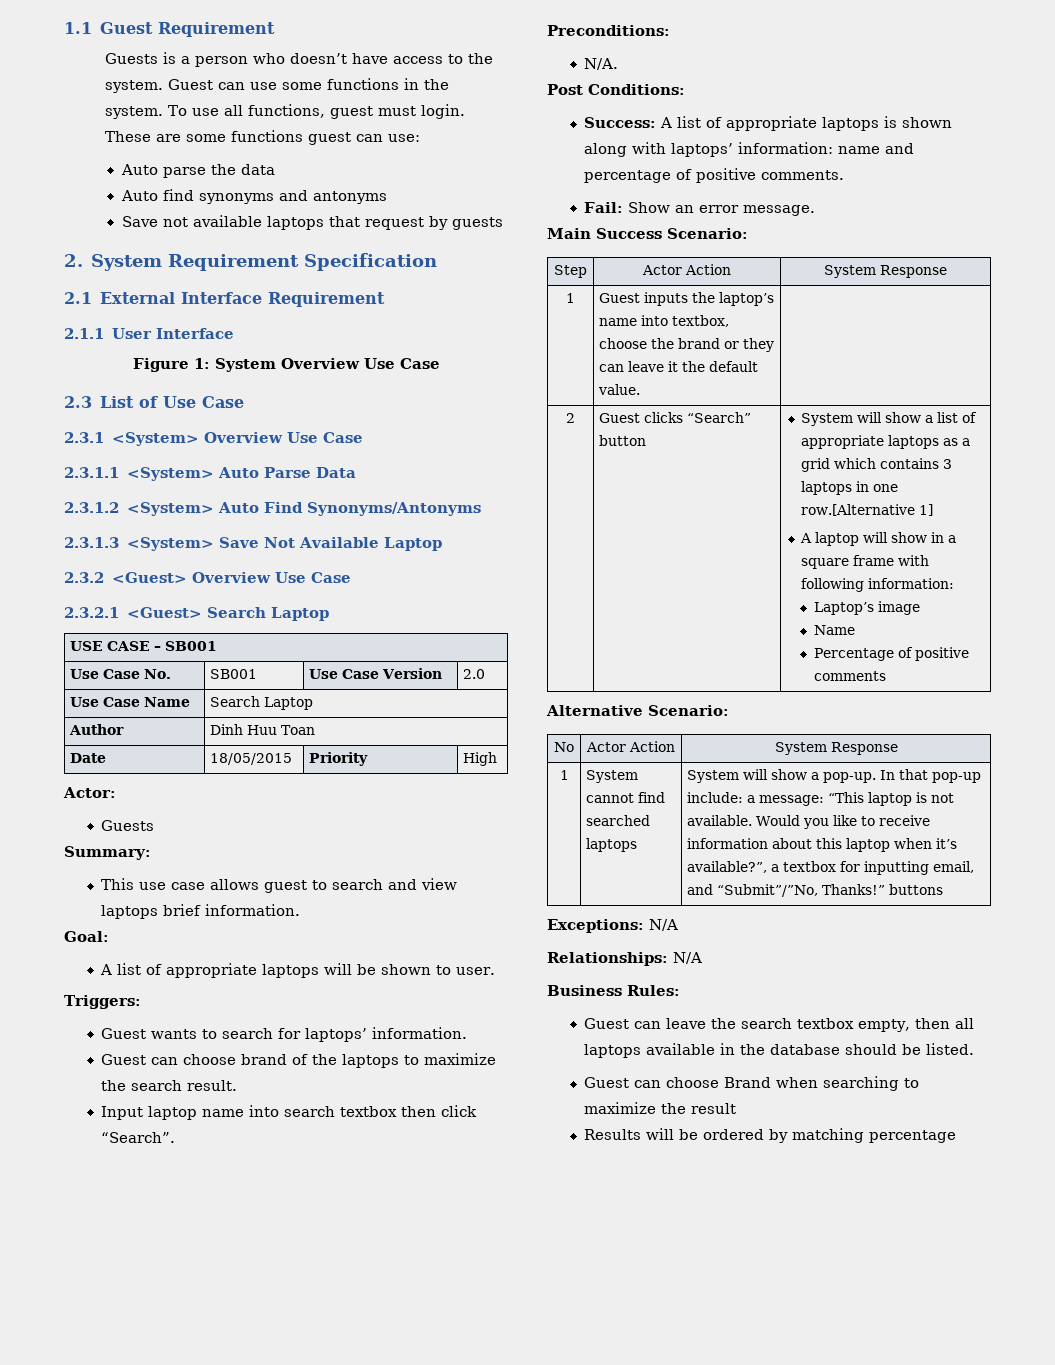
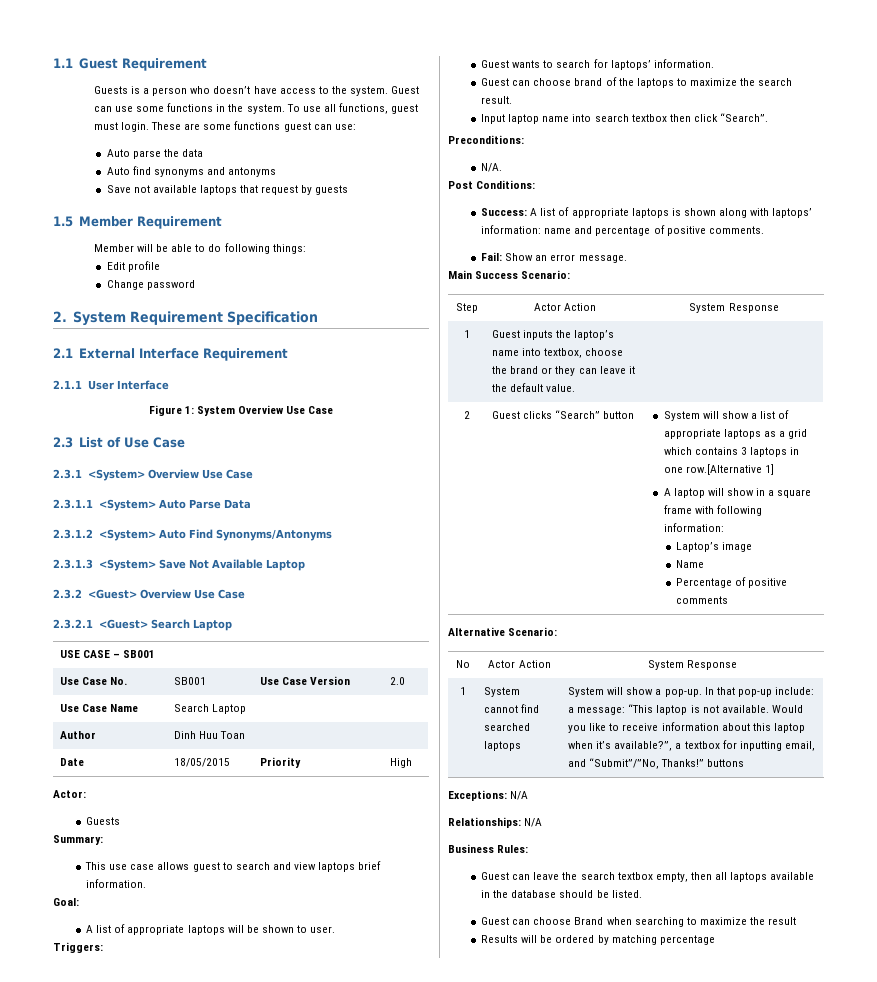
(503, 223) none -> [53,216,222,229] [93,243,306,254] [106,261,160,272] [106,280,195,290] // 1.5 Member Requirement // Member will be able to do following things: // Edit profile // Change password

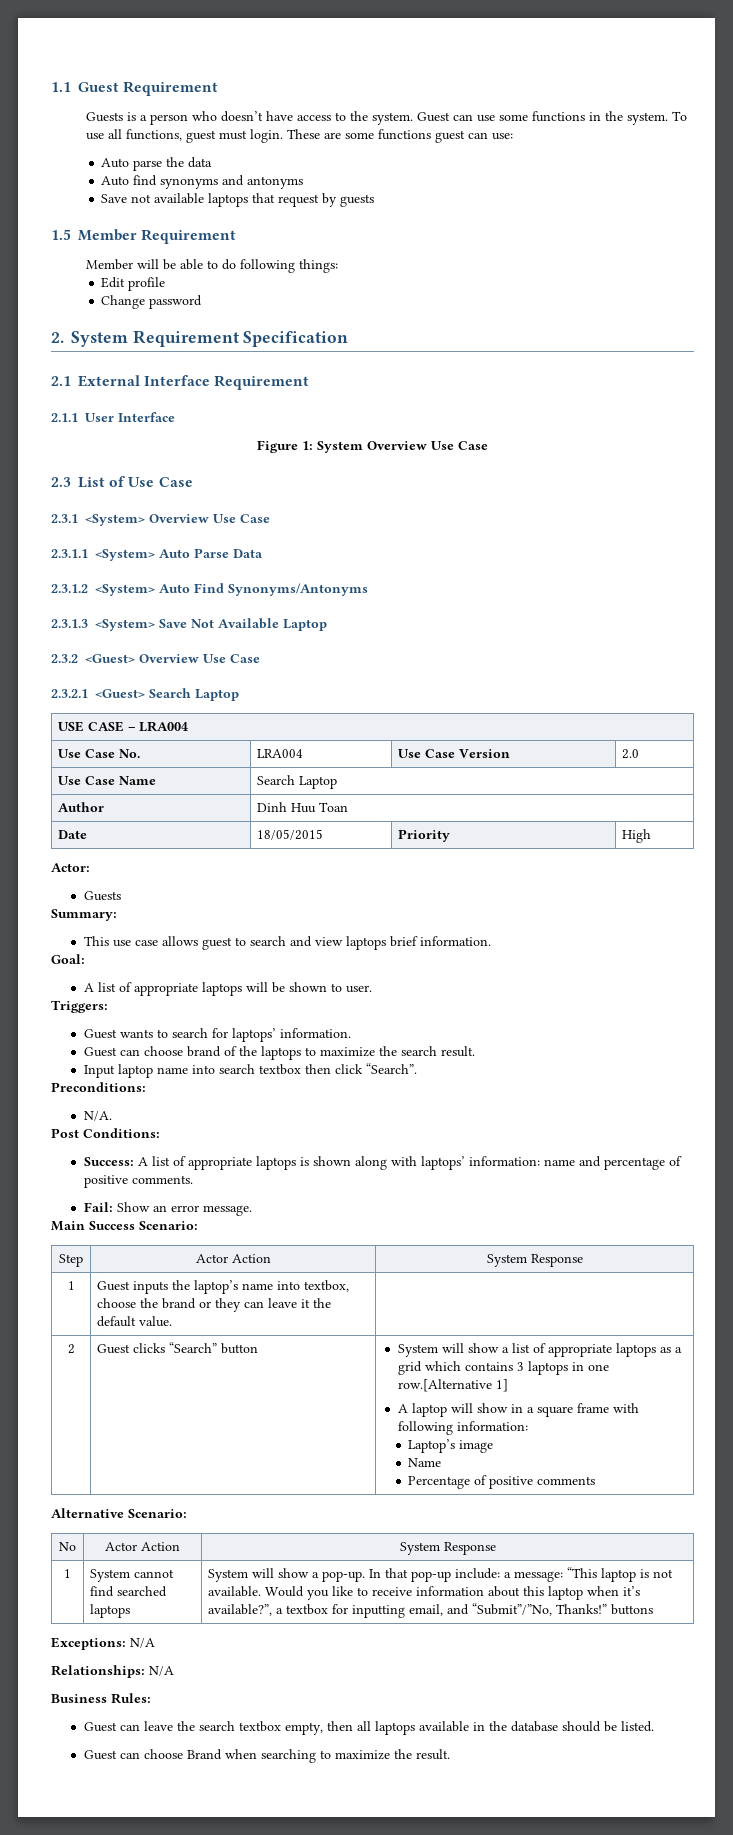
[123,650,156,658] SB001 -> [139,721,189,732] LRA004
[174,677,207,685] SB001 -> [257,749,304,758] LRA004
[768,917,797,925] [481,935,715,945] result // Results will be ordered by matching percentage -> [415,1749,450,1760] result.

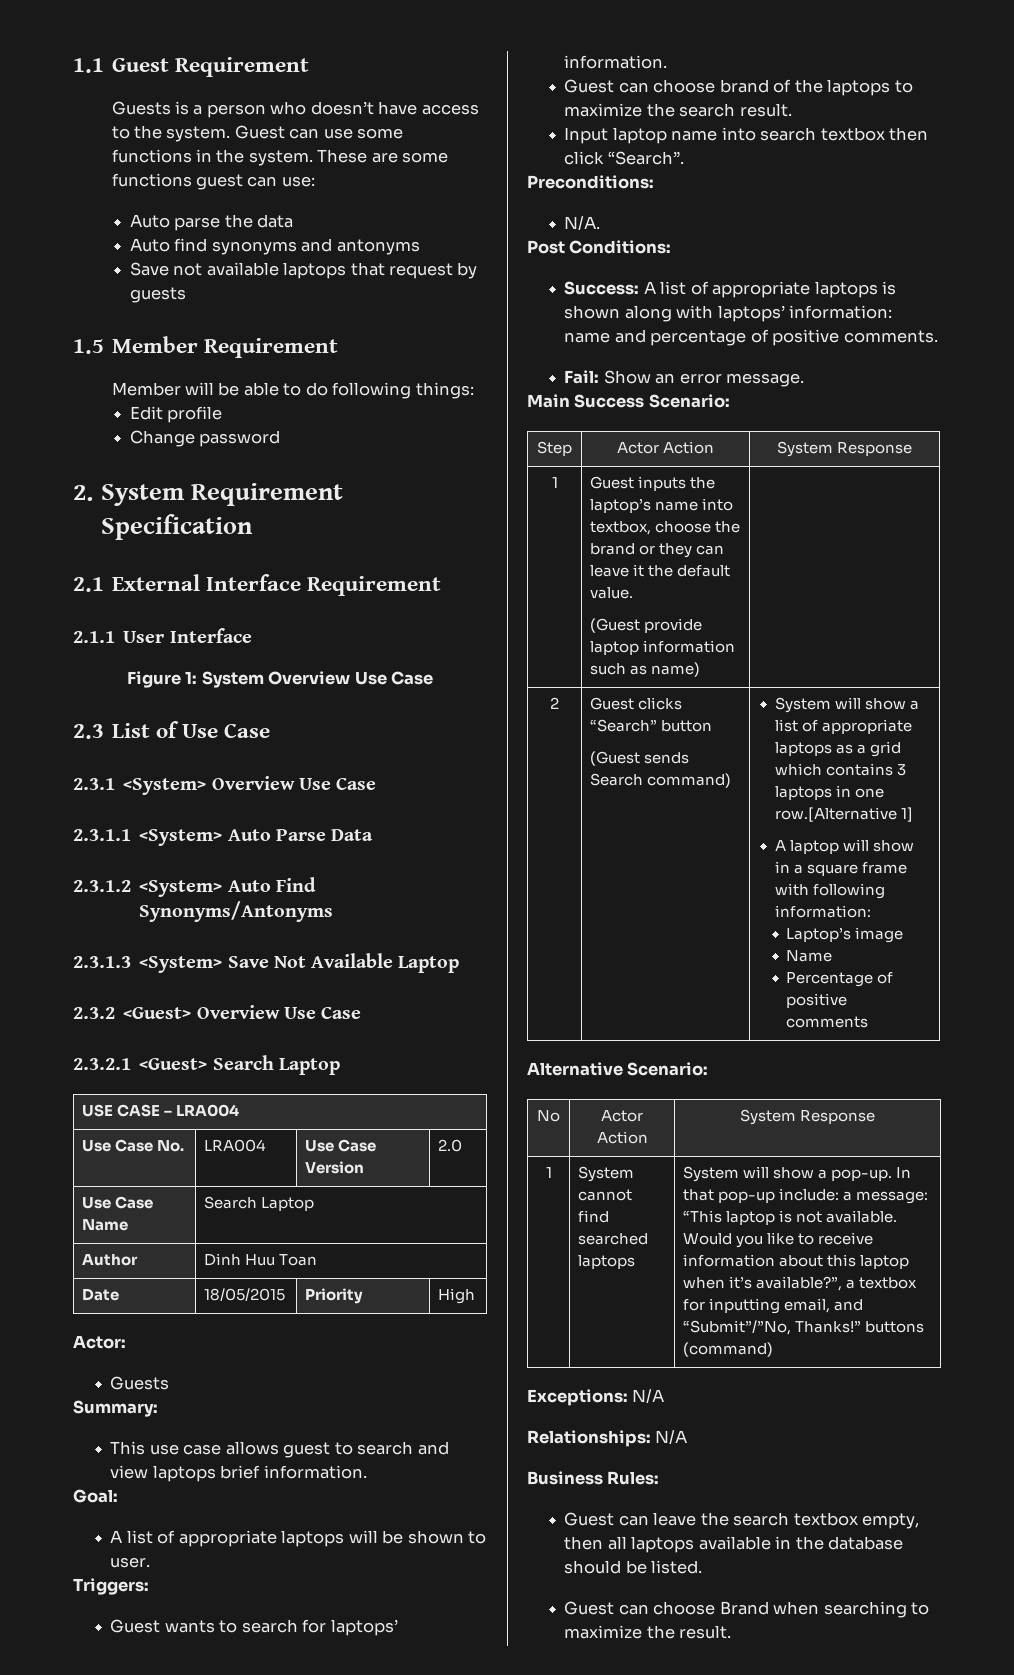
[672,111,688,121] [86,129,284,143] To use all functions, guest must login. -> (313, 158) none
(173, 1321) none -> [590,618,703,633] [590,640,736,655] [590,662,701,677] // (Guest provide laptop information such as name)
(259, 1348) none -> [590,751,690,766] [590,773,732,788] // (Guest sends Search command)
(654, 1609) none -> [683,1342,774,1357] (command)

